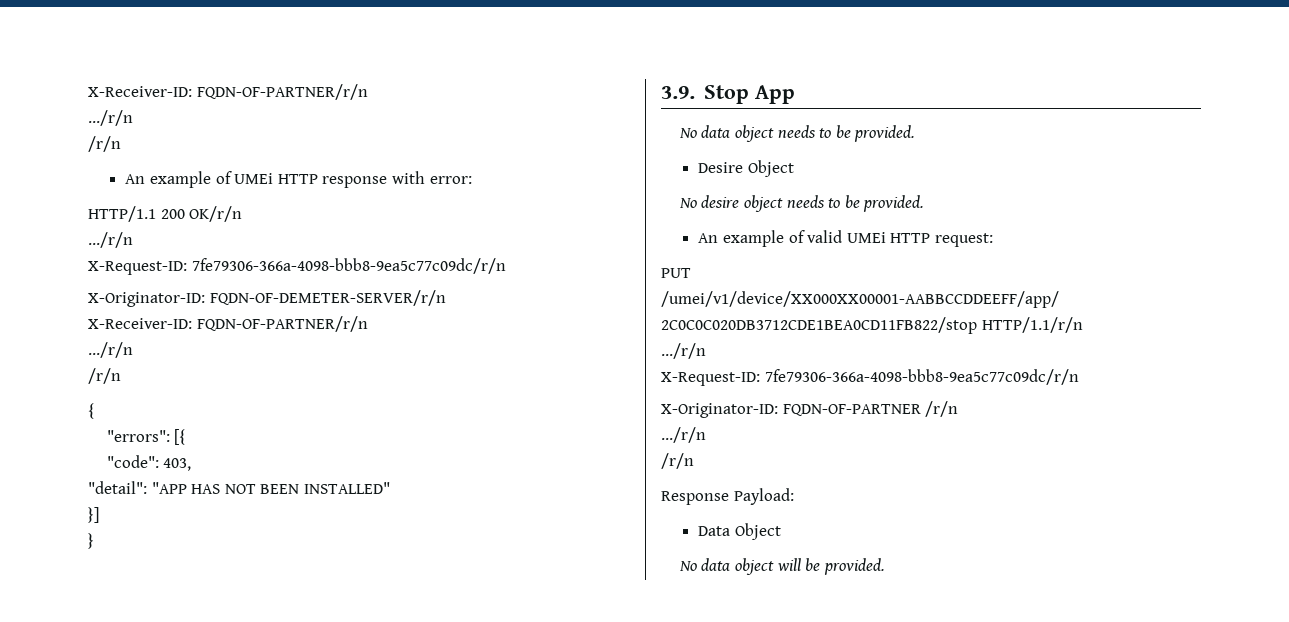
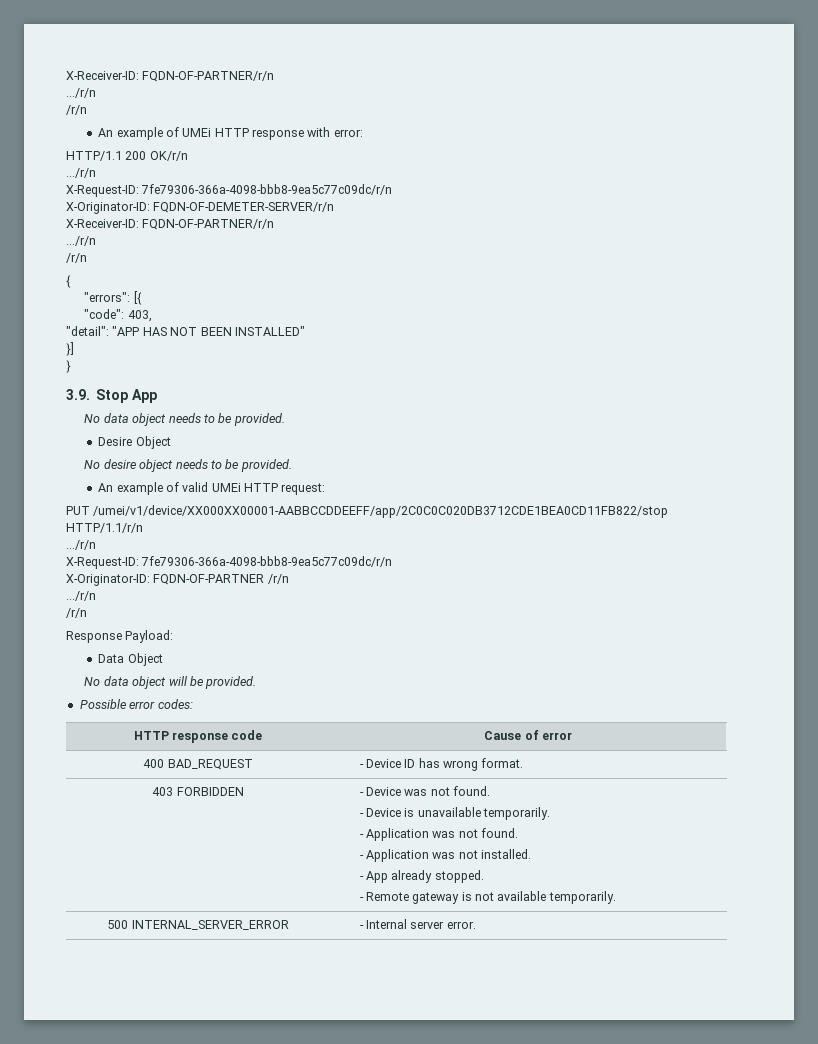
(885, 566) none -> [79,699,193,709] [133,730,263,743] [484,730,572,740] [143,759,253,770] [359,758,524,771] [152,787,244,796] [359,786,491,796] [359,807,551,820] [359,828,519,841] [359,849,532,862] [359,870,484,883] [359,891,616,904] [107,920,289,930] [359,919,476,929] // Possible error codes: // HTTP response code | Cause of error // 400 BAD_REQUEST | - Device ID has wrong format. // 403 FORBIDDEN | - Device was not found. // - Device is unavailable temporarily. // - Application was not found. // - Application was not installed. // - App already stopped. // - Remote gateway is not available temporarily. // 500 INTERNAL_SERVER_ERROR | - Internal server error.

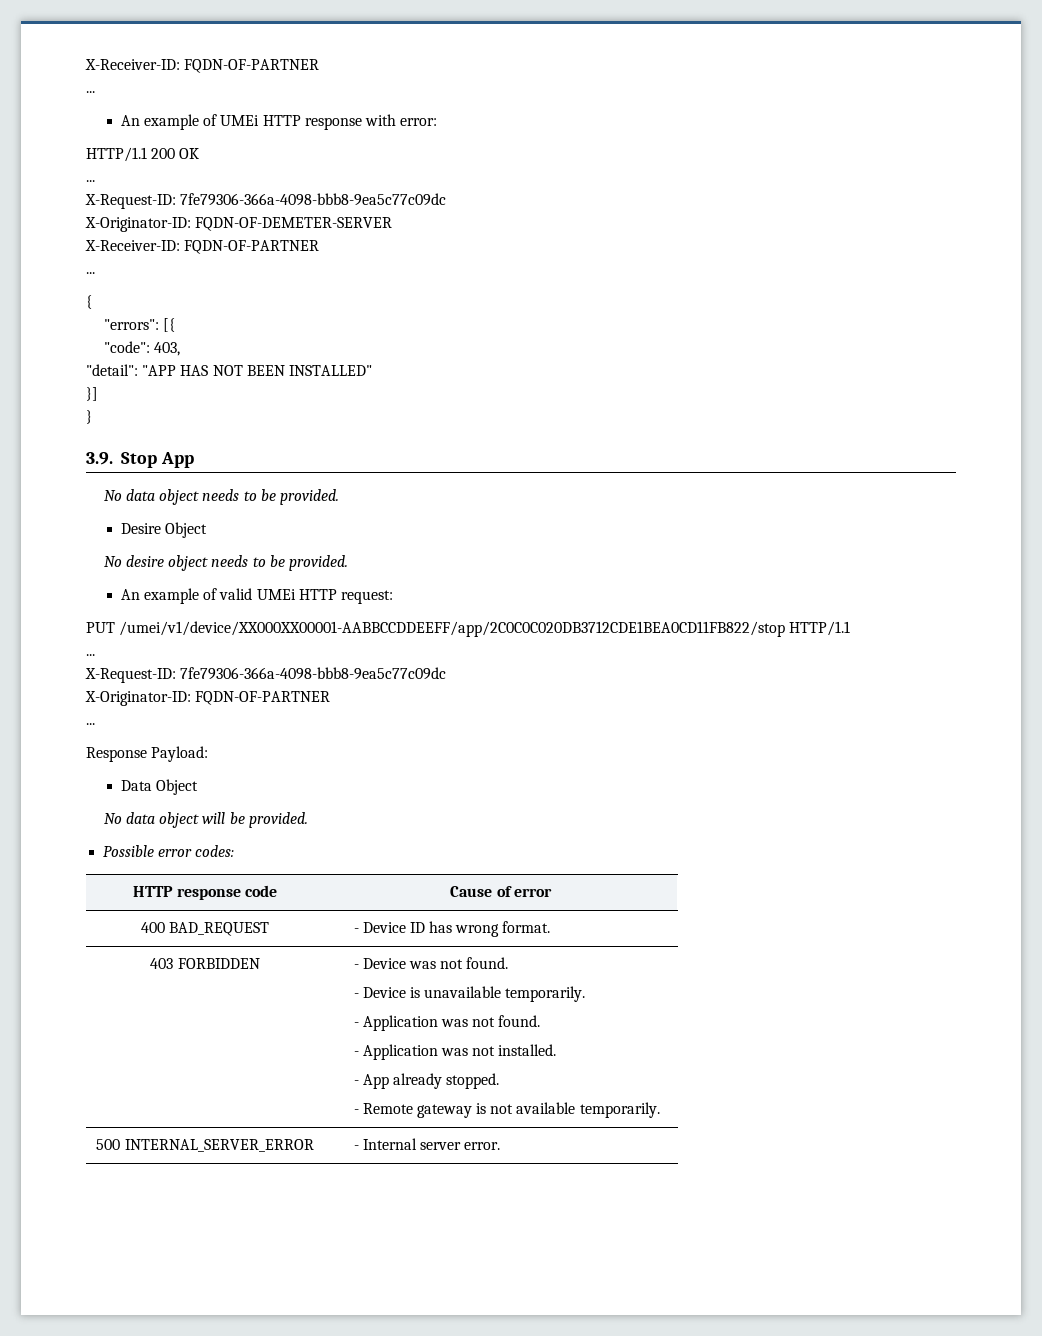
[66,71,275,82] [66,88,96,98] [66,105,87,115] X-Receiver-ID: FQDN-OF-PARTNER/r/n // .../r/n // /r/n -> [85,59,320,73] [86,91,95,93] X-Receiver-ID: FQDN-OF-PARTNER // ...
[149,151,188,161] [66,168,96,178] [66,184,393,197] [66,202,335,214] [66,219,275,230] [66,236,96,246] [66,253,87,263] OK/r/n // .../r/n // X-Request-ID: 7fe79306-366a-4098-bbb8-9ea5c77c09dc/r/n // X-Originator-ID: FQDN-OF-DEMETER-SERVER/r/n // X-Receiver-ID: FQDN-OF-PARTNER/r/n // .../r/n // /r/n -> [179,148,200,159] [86,180,95,182] [85,193,447,209] [85,217,393,232] [85,240,320,254] [86,272,95,274] OK // ... // X-Request-ID: 7fe79306-366a-4098-bbb8-9ea5c77c09dc // X-Originator-ID: FQDN-OF-DEMETER-SERVER // X-Receiver-ID: FQDN-OF-PARTNER // ...
[66,523,143,533] [66,540,96,550] [66,556,393,569] HTTP/1.1/r/n // .../r/n // X-Request-ID: 7fe79306-366a-4098-bbb8-9ea5c77c09dc/r/n -> [789,621,851,636] [86,654,95,656] [85,667,447,683] HTTP/1.1 // ... // X-Request-ID: 7fe79306-366a-4098-bbb8-9ea5c77c09dc
[267,574,289,584] [66,591,96,601] [66,608,87,618] /r/n // .../r/n // /r/n -> [86,723,95,725] // ...

